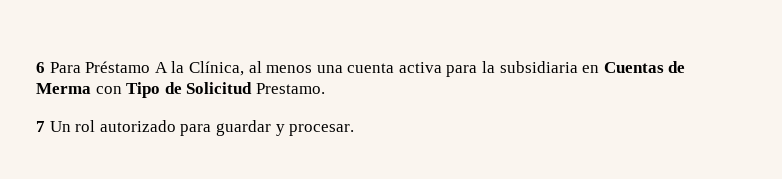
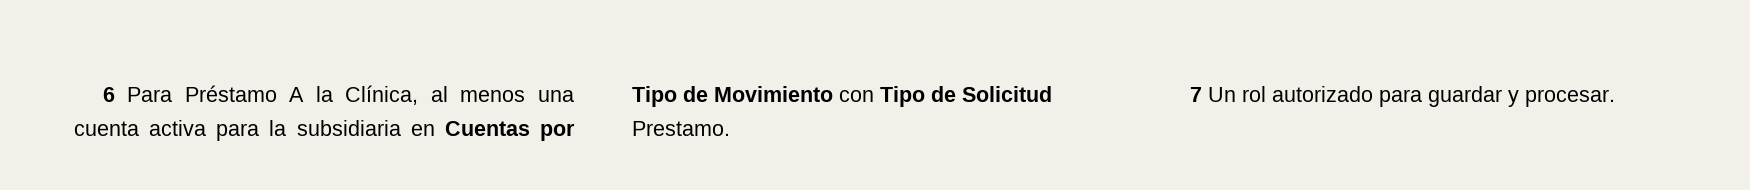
[668,61,686,73] [36,83,91,94] de Merma -> [540,123,575,141] [632,86,833,107] por Tipo de Movimiento

